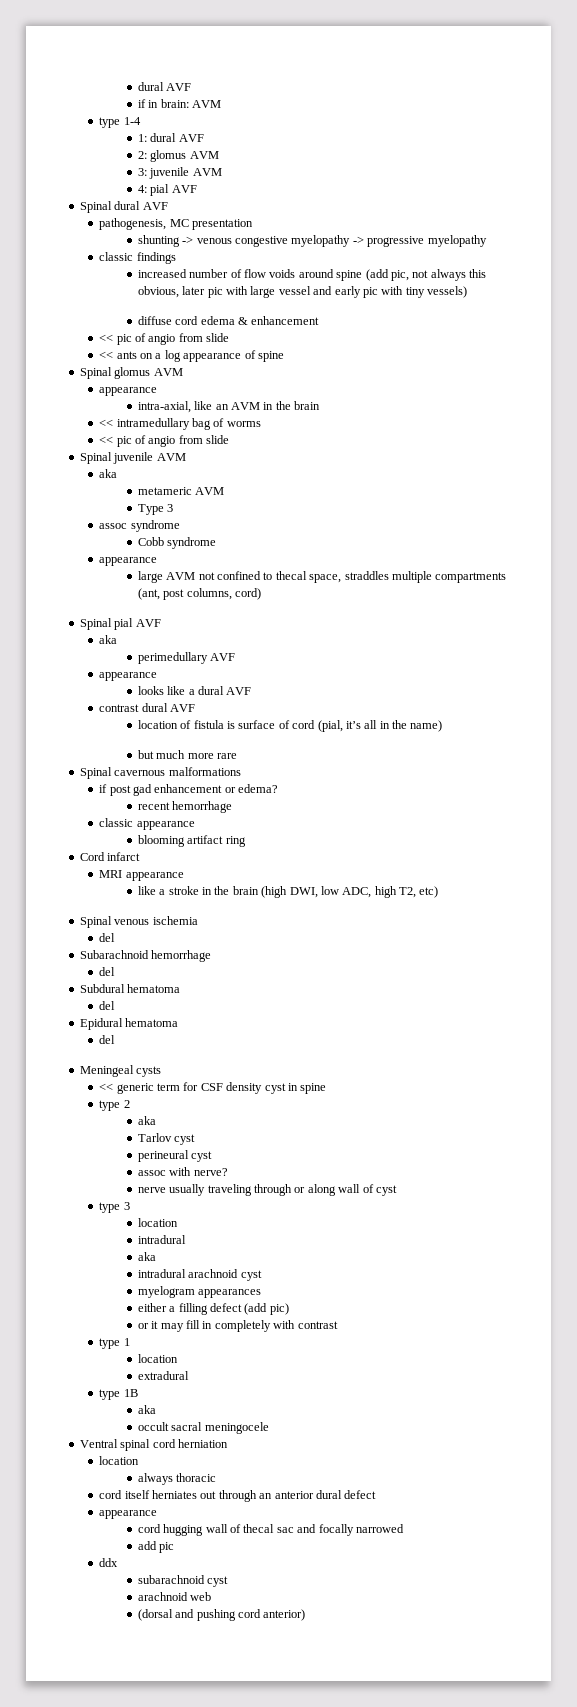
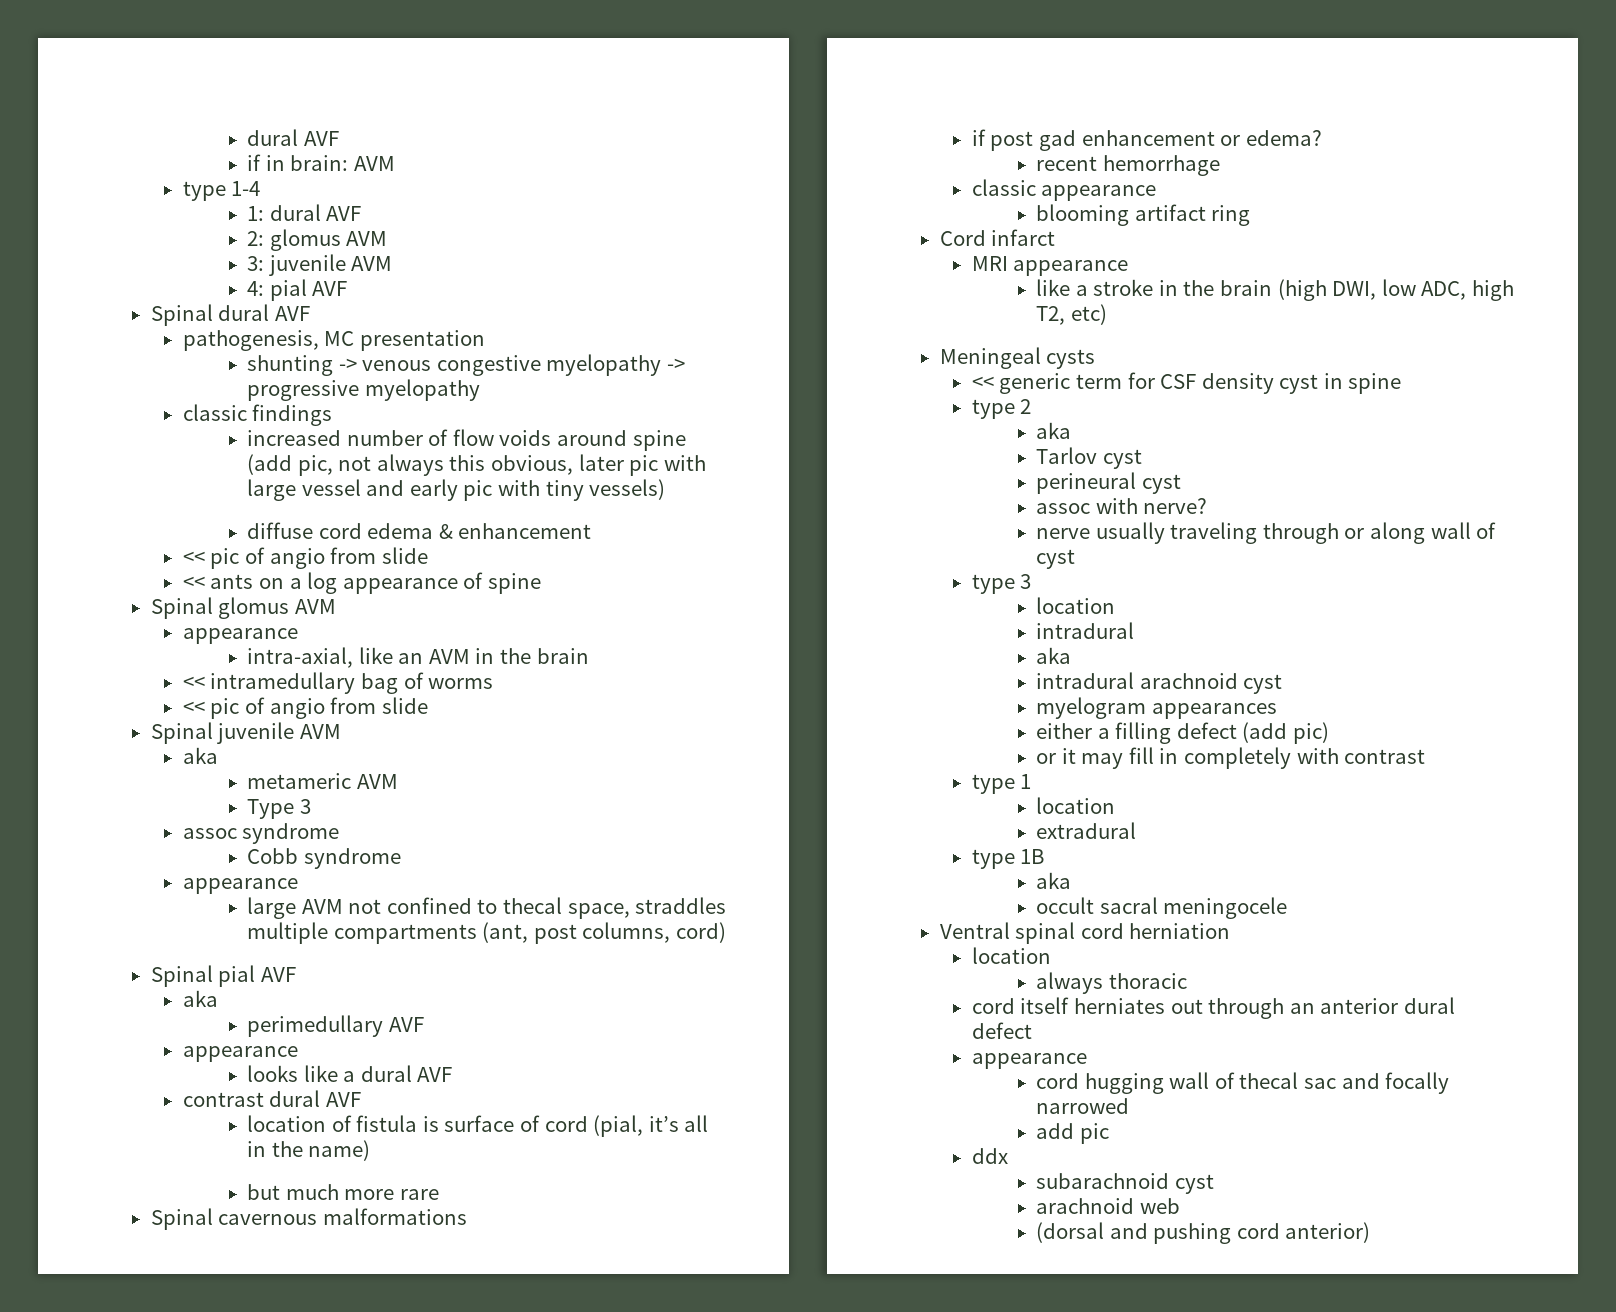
[80,916,198,928] [99,933,116,942] [80,950,212,962] [99,967,116,976] [80,984,181,993] [99,1001,116,1010] [80,1018,179,1030] [99,1035,116,1044] // Spinal venous ischemia // del // Subarachnoid hemorrhage // del // Subdural hematoma // del // Epidural hematoma // del -> (1107, 314) none

